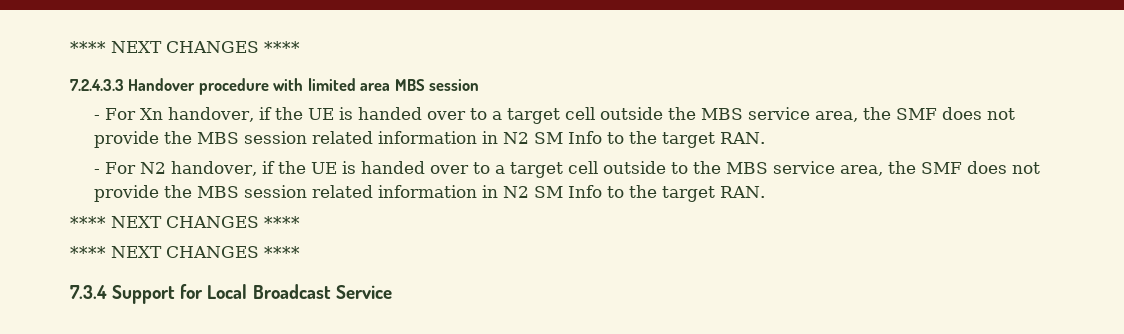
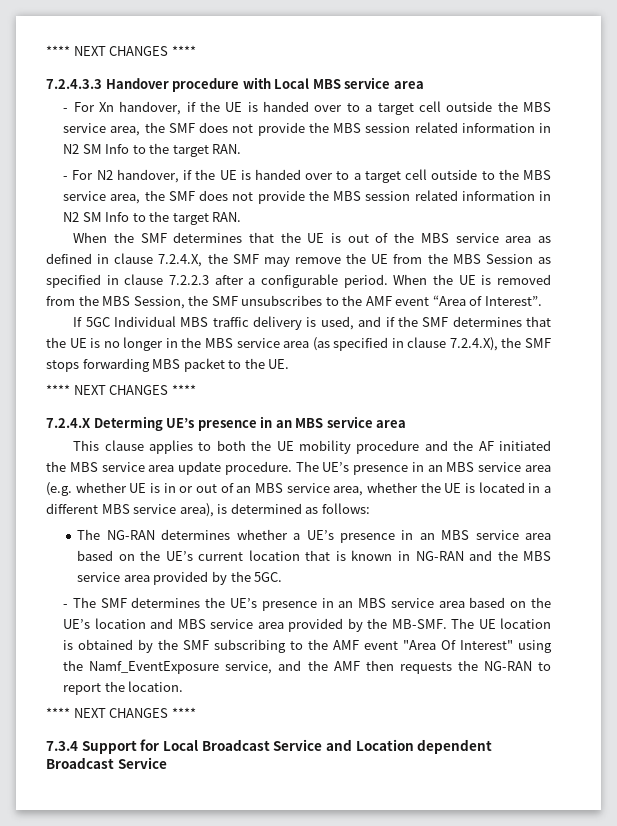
[307,78,480,91] limited area MBS session -> [274,77,424,89] Local MBS service area
[70,216,300,228] **** NEXT CHANGES **** -> [73,232,551,243] [46,253,552,267] [46,274,552,288] [46,295,542,309] [73,316,552,330] [46,337,551,351] [46,358,290,372] [46,384,196,395] [46,416,407,431] [73,440,551,454] [46,461,551,475] [46,482,552,496] [46,503,370,517] [77,529,551,543] [77,550,552,561] [77,571,283,585] [63,597,552,611] [63,618,551,632] [63,639,553,653] [63,660,551,674] [63,681,184,695] When the SMF determines that the UE is out of the MBS service area as defined in clause 7.2.4.X, the SMF may remove the UE from the MBS Session as specified in clause 7.2.2.3 after a configurable period. When the UE is removed from the MBS Session, the SMF unsubscribes to the AMF event “Area of Interest”. // If 5GC Individual MBS traffic delivery is used, and if the SMF determines that the UE is no longer in the MBS service area (as specified in clause 7.2.4.X), the SMF stops forwarding MBS packet to the UE. // **** NEXT CHANGES **** // 7.2.4.X Determing UE’s presence in an MBS service area // This clause applies to both the UE mobility procedure and the AF initiated the MBS service area update procedure. The UE’s presence in an MBS service area (e.g. whether UE is in or out of an MBS service area, whether the UE is located in a different MBS service area), is determined as follows: // The NG-RAN determines whether a UE’s presence in an MBS service area based on the UE’s current location that is known in NG-RAN and the MBS service area provided by the 5GC. // - The SMF determines the UE’s presence in an MBS service area based on the UE’s location and MBS service area provided by the MB-SMF. The UE location is obtained by the SMF subscribing to the AMF event "Area Of Interest" using the Namf_EventExposure service, and the AMF then requests the NG-RAN to report the location.
(392, 292) none -> [325,739,493,754] [46,757,167,769] and Location dependent Broadcast Service

